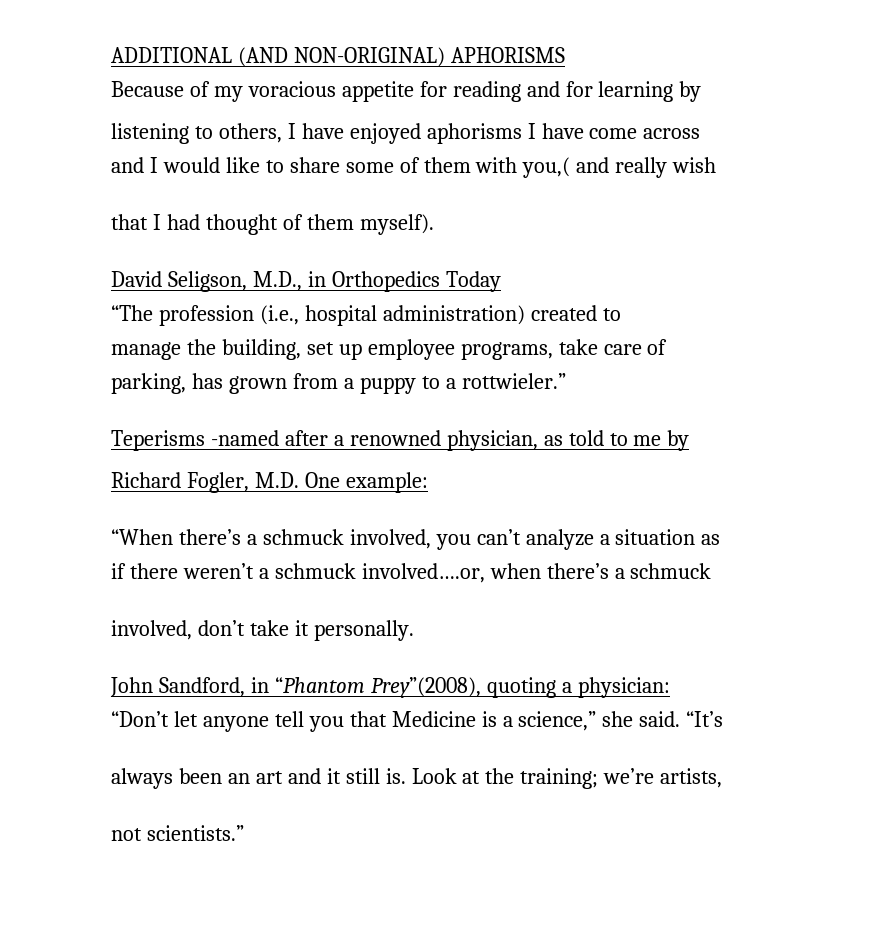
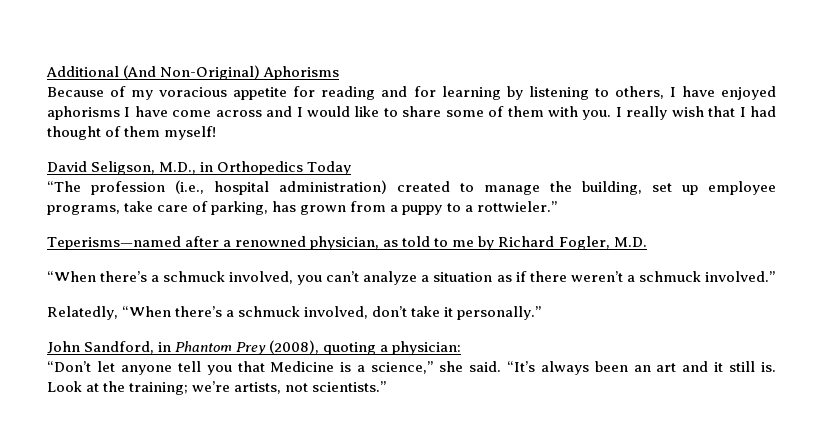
[111,47,565,67] ADDITIONAL (AND NON-ORIGINAL) APHORISMS -> [46,65,340,80] Additional (And Non-Original) Aphorisms
(702, 91) // -> (523, 93) none
(701, 133) // -> (262, 113) none
[522,157,610,178] you,( and -> [582,107,622,120] you. I
(717, 165) // -> (704, 111) none
[359,214,434,235] myself). -> [164,126,217,140] myself!
(621, 314) // -> (474, 187) none
(668, 347) // -> (209, 206) none
[111,430,279,451] Teperisms -named -> [47,236,181,250] Teperisms—named
(690, 440) // -> (495, 243) none
[304,472,428,493] One example: -> (647, 242) none
(721, 539) // -> (512, 278) none
[361,563,712,583] involved….or, when there’s a schmuck // -> [704,271,775,282] [47,306,301,320] involved.” // Relatedly, “When there’s a schmuck
[313,620,414,641] personally. -> [457,306,542,320] personally.”
[274,677,481,698] “Phantom Prey”(2008), -> [175,340,320,355] Phantom Prey (2008),
(724, 719) // -> (535, 366) none
(723, 778) // -> (282, 388) none

